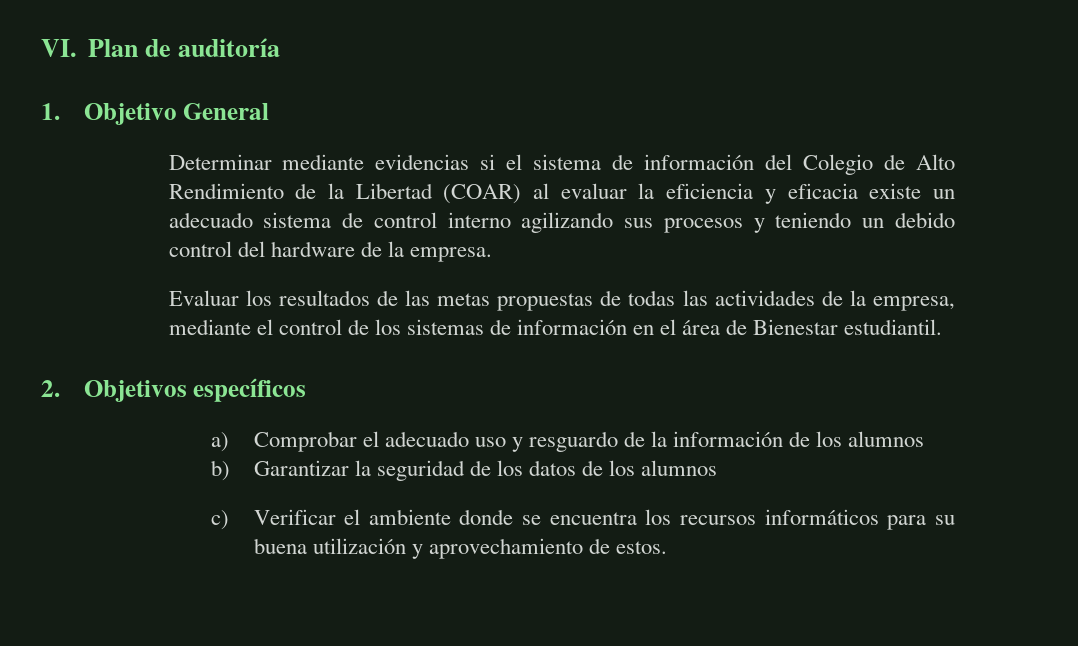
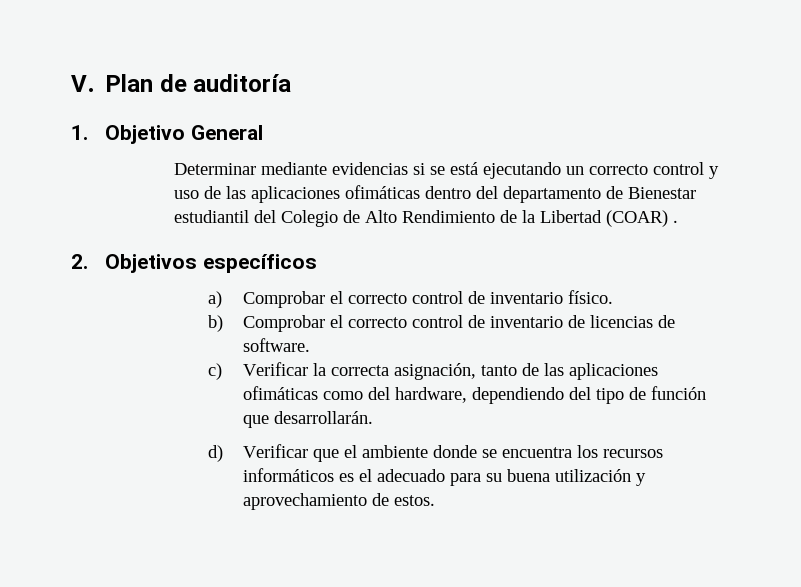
[41,39,77,57] VI. -> [71,75,95,92] V.
[506,154,755,170] el sistema de información -> [429,162,719,179] [173,185,696,203] [173,210,249,223] se está ejecutando un correcto control y uso de las aplicaciones ofimáticas dentro del departamento de Bienestar estudiantil
[533,183,956,204] [168,212,955,233] [168,241,492,262] [168,290,955,311] [168,319,943,335] al evaluar la eficiencia y eficacia existe un adecuado sistema de control interno agilizando sus procesos y teniendo un debido control del hardware de la empresa. // Evaluar los resultados de las metas propuestas de todas las actividades de la empresa, mediante el control de los sistemas de información en el área de Bienestar estudiantil. -> [672,220,678,223] .
[384,431,925,452] [211,460,718,481] [211,509,336,530] adecuado uso y resguardo de la información de los alumnos // b) Garantizar la seguridad de los datos de los alumnos // c) Verificar -> [347,290,613,304] [208,315,675,332] [242,338,310,352] [208,362,658,380] [242,386,706,404] [242,411,373,428] [208,444,339,462] correcto control de inventario físico. // b) Comprobar el correcto control de inventario de licencias de software. // c) Verificar la correcta asignación, tanto de las aplicaciones ofimáticas como del hardware, dependiendo del tipo de función que desarrollarán. // d) Verificar que
(879, 517) none -> [338,469,445,482] es el adecuado

